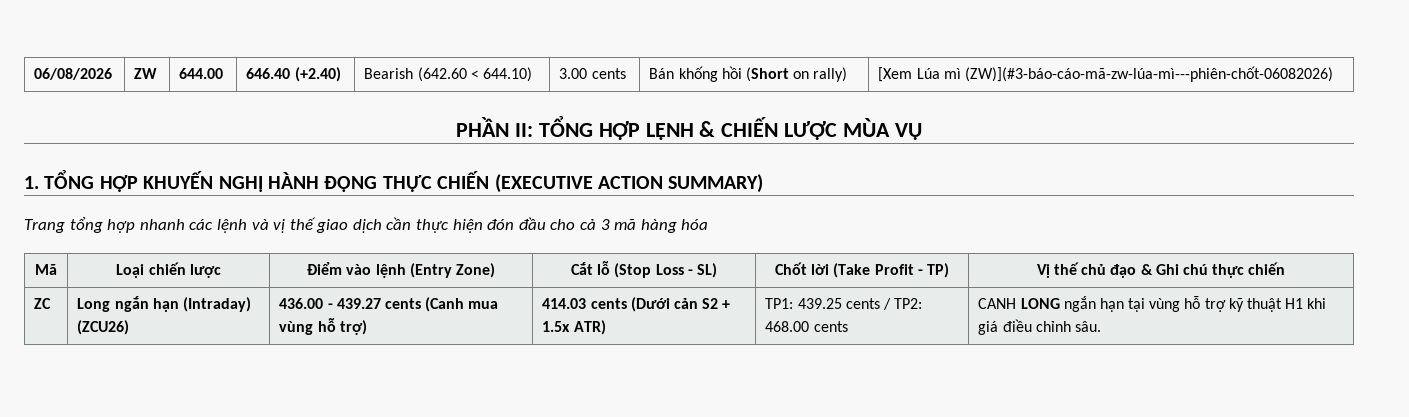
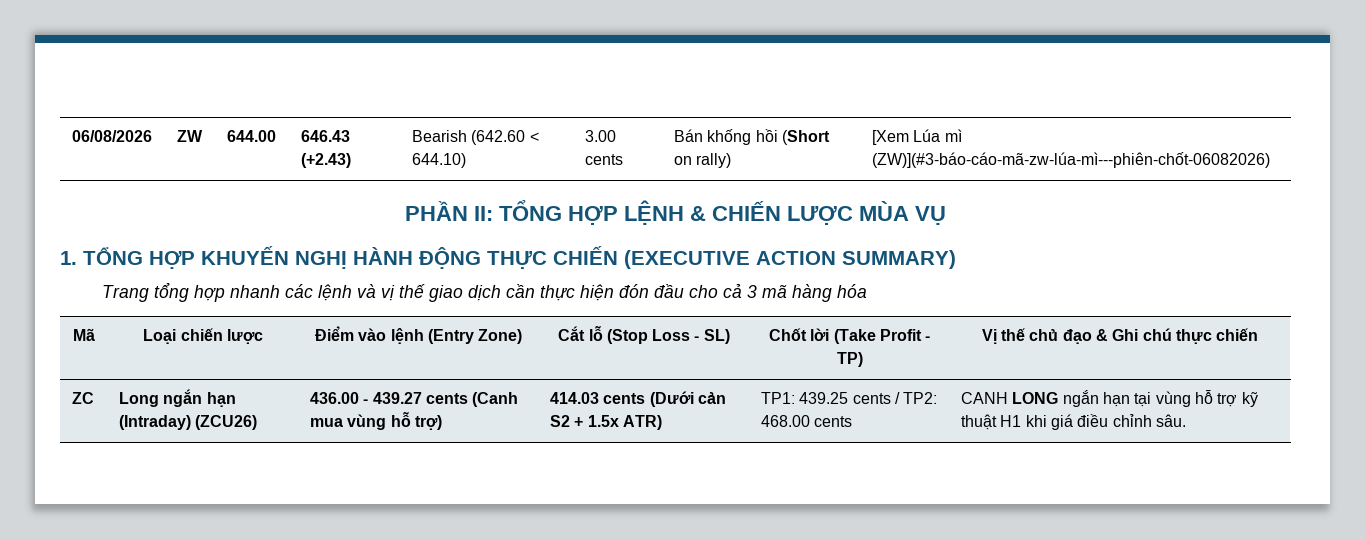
[246,67,341,82] 646.40 (+2.40) -> [301,130,351,142] [301,153,352,168] 646.43 (+2.43)

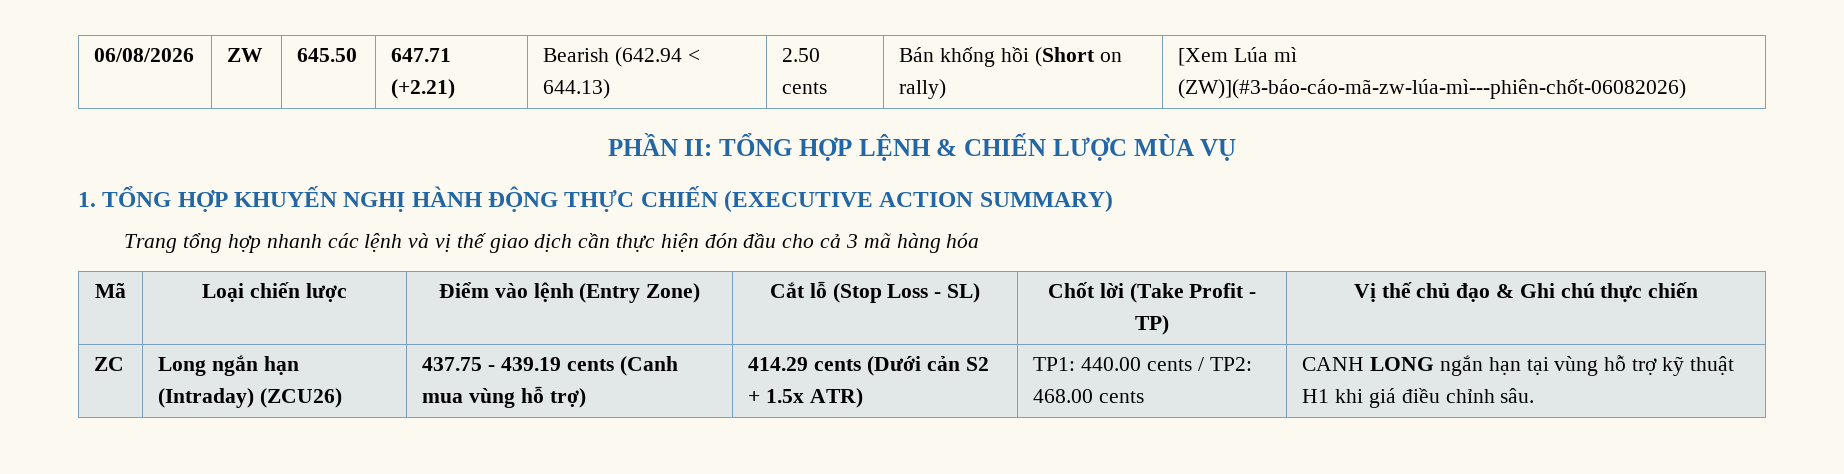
[227,130,277,142] [301,130,351,142] [301,153,352,168] [412,130,539,145] [412,153,467,168] [585,130,617,142] 644.00 | 646.43 (+2.43) | Bearish (642.60 < 644.10) | 3.00 -> [297,48,358,62] [391,48,452,62] [391,79,456,99] [543,47,701,67] [543,79,611,99] [782,48,821,62] 645.50 | 647.71 (+2.21) | Bearish (642.94 < 644.13) | 2.50
[310,392,422,404] 436.00 - 439.27 -> [422,357,562,371] 437.75 - 439.19
[550,392,600,404] 414.03 -> [748,357,809,371] 414.29
[799,392,849,404] 439.25 -> [1081,357,1142,371] 440.00

